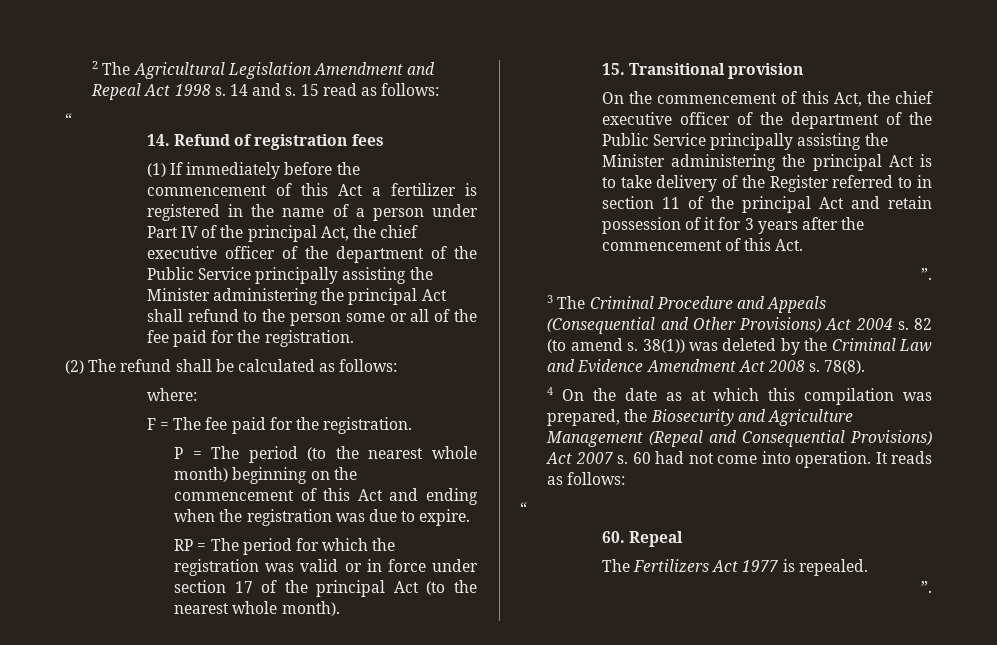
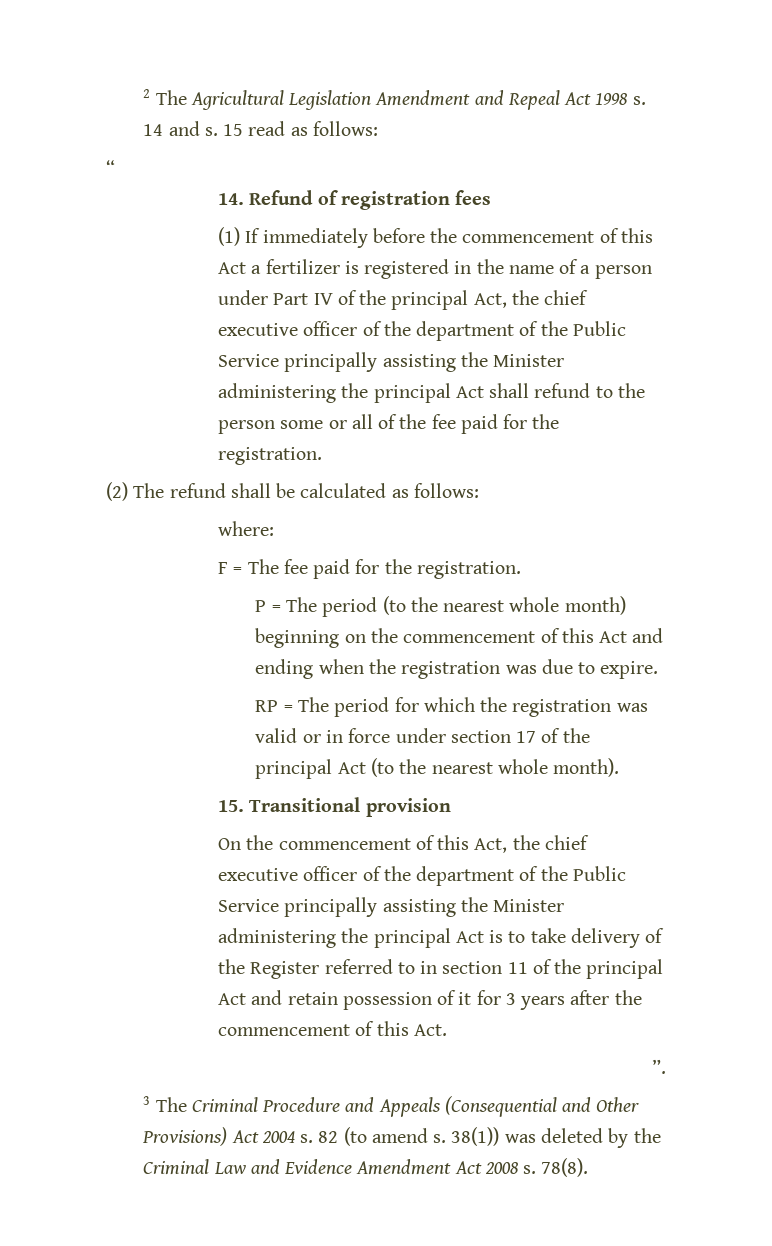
[547,387,932,405] [547,409,854,426] [546,430,932,447] [546,451,932,468] [547,472,626,485] [520,502,527,514] [601,531,684,547] [601,559,868,576] [921,581,932,593] // 4 On the date as at which this compilation was prepared, the Biosecurity and Agriculture Management (Repeal and Consequential Provisions) Act 2007 s. 60 had not come into operation. It reads as follows: // “ // 60. Repeal // The Fertilizers Act 1977 is repealed. // ”. -> (589, 1167) none

